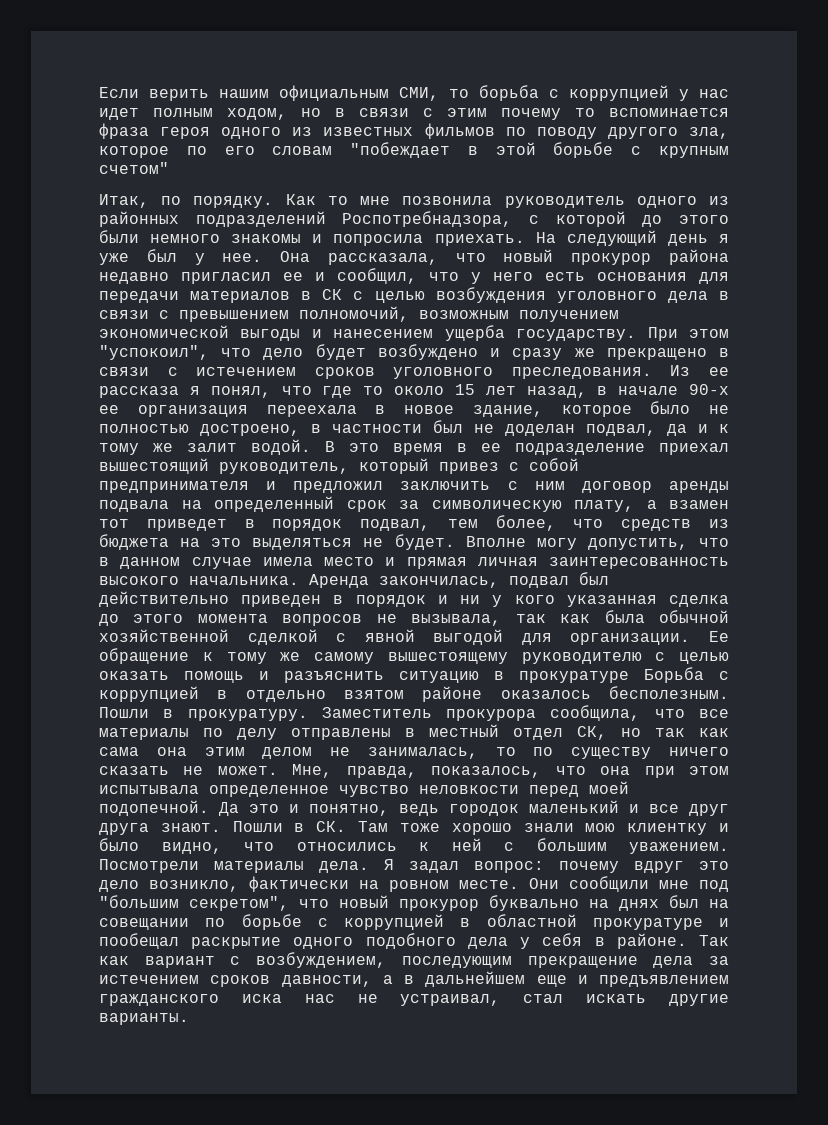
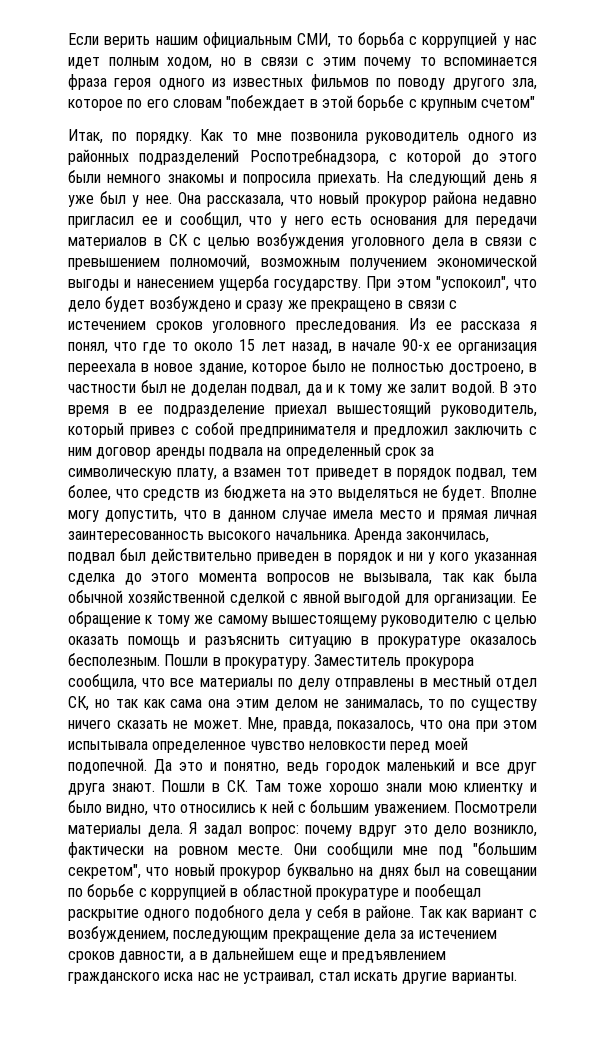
[644,667,729,683] [99,686,483,702] Борьба с коррупцией в отдельно взятом районе -> (461, 642) none

